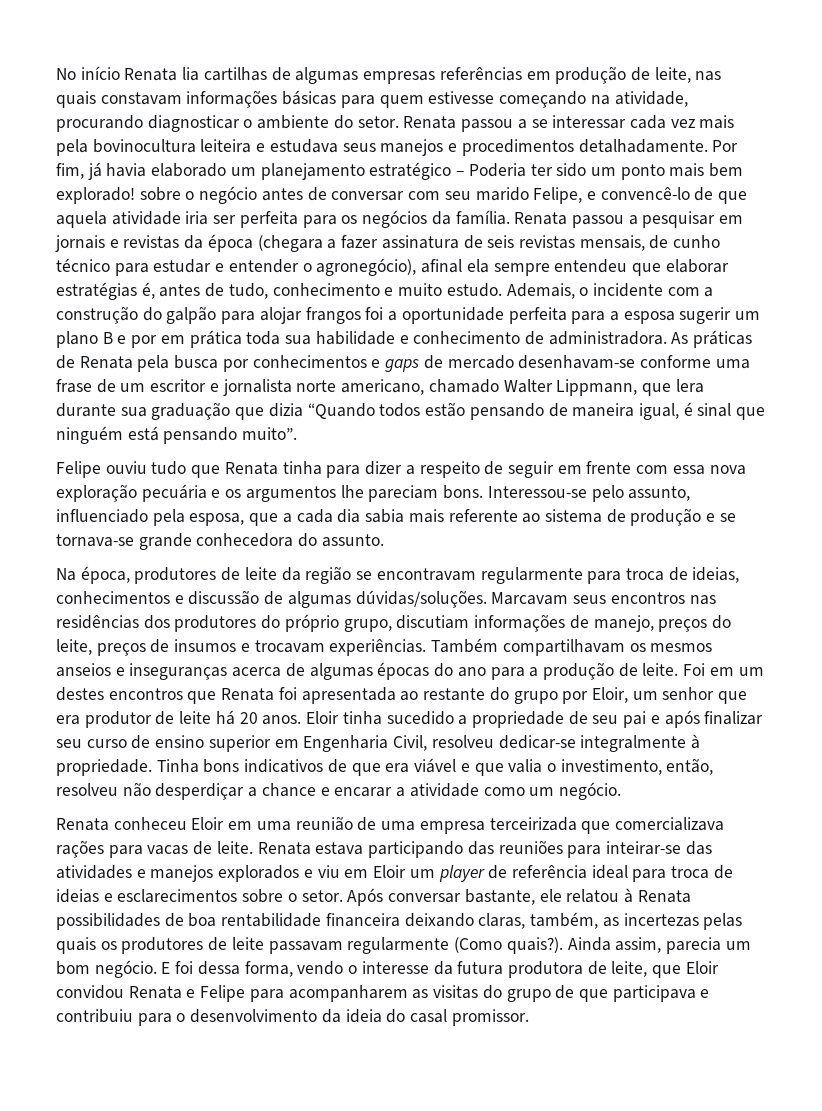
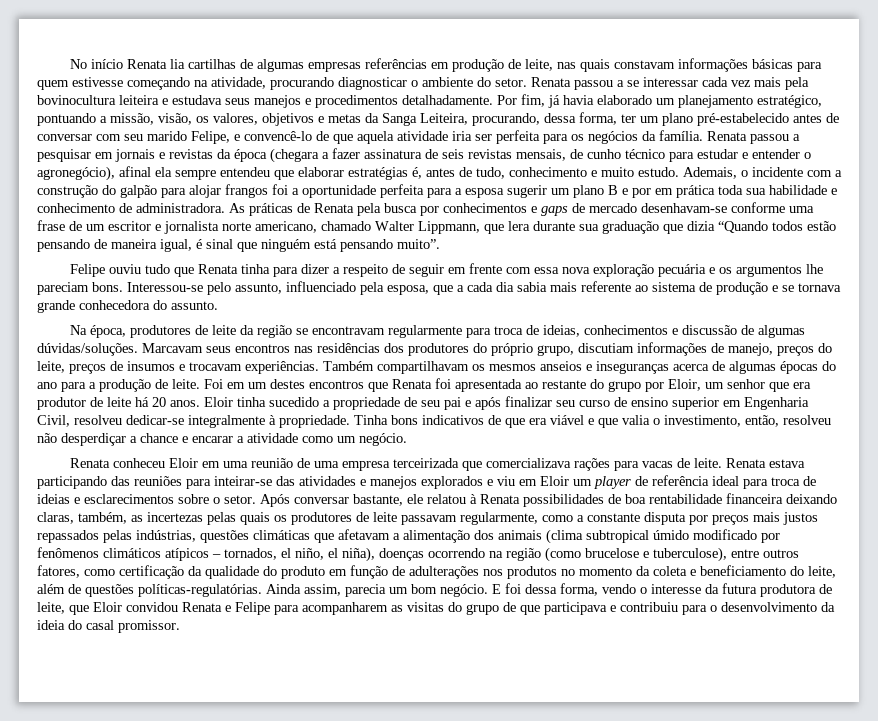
[369,162,744,180] [56,186,258,204] estratégico – Poderia ter sido um ponto mais bem explorado! sobre o negócio -> [757,95,822,108] [37,112,789,126] estratégico, pontuando a missão, visão, os valores, objetivos e metas da Sanga Leiteira, procurando, dessa forma, ter um plano pré-estabelecido
[56,534,134,547] tornava-se -> [798,283,841,292] tornava
[347,937,563,954] regularmente (Como quais?). -> [460,512,818,525] [37,529,780,544] [37,547,799,562] [37,565,836,579] [37,584,262,597] regularmente, como a constante disputa por preços mais justos repassados pelas indústrias, questões climáticas que afetavam a alimentação dos animais (clima subtropical úmido modificado por fenômenos climáticos atípicos – tornados, el niño, el niña), doenças ocorrendo na região (como brucelose e tuberculose), entre outros fatores, como certificação da qualidade do produto em função de adulterações nos produtos no momento da coleta e beneficiamento do leite, além de questões políticas-regulatórias.

